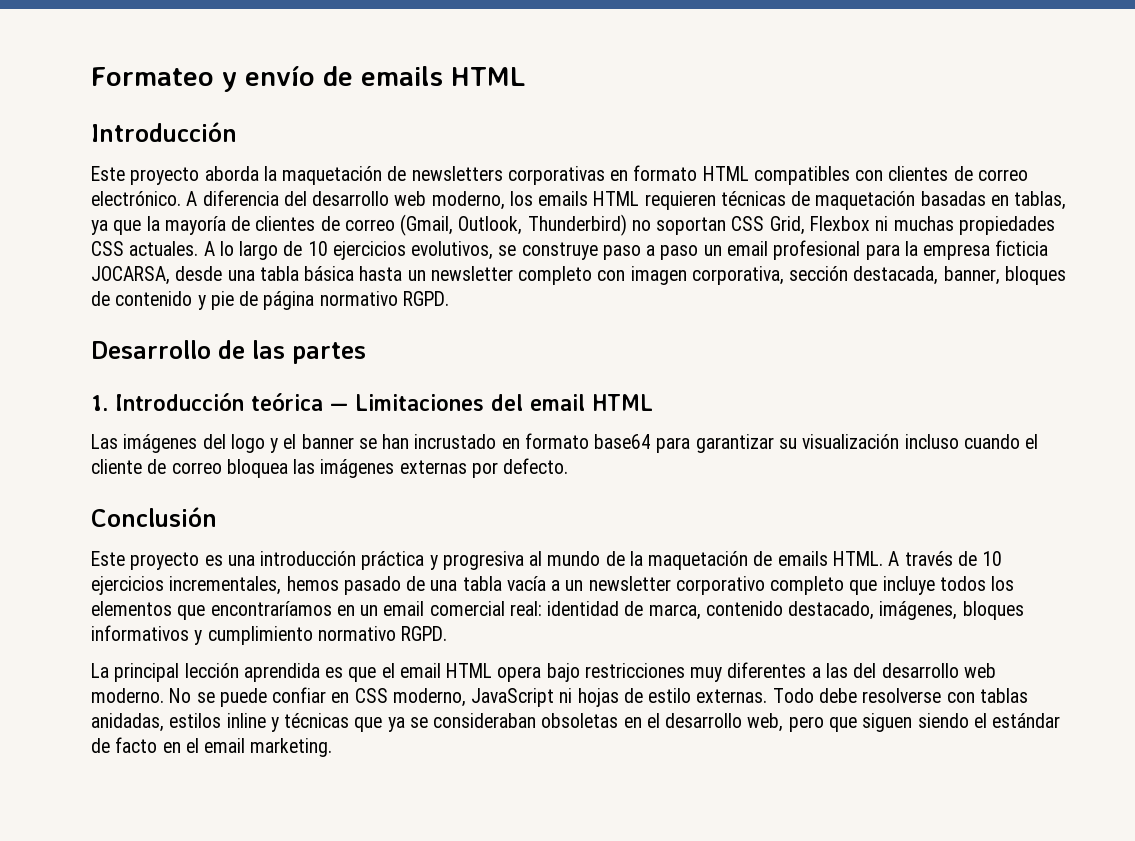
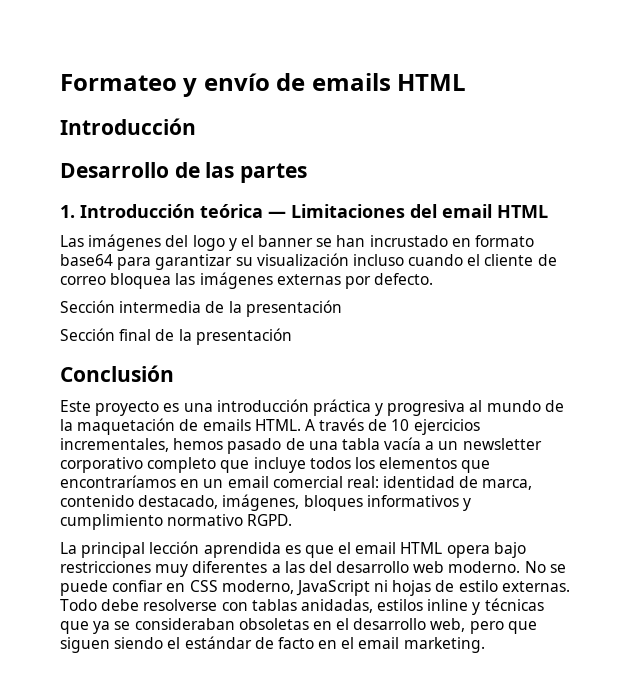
[91,165,1028,185] [91,190,1067,210] [91,214,1055,236] [91,240,1049,260] [91,266,1066,285] [91,291,449,310] // Este proyecto aborda la maquetación de newsletters corporativas en formato HTML compatibles con clientes de correo electrónico. A diferencia del desarrollo web moderno, los emails HTML requieren técnicas de maquetación basadas en tablas, ya que la mayoría de clientes de correo (Gmail, Outlook, Thunderbird) no soportan CSS Grid, Flexbox ni muchas propiedades CSS actuales. A lo largo de 10 ejercicios evolutivos, se construye paso a paso un email profesional para la empresa ficticia JOCARSA, desde una tabla básica hasta un newsletter completo con imagen corporativa, sección destacada, banner, bloques de contenido y pie de página normativo RGPD. -> (196, 126) none
(569, 466) none -> [60,300,342,317] [60,328,292,345] // Sección intermedia de la presentación // Sección final de la presentación

